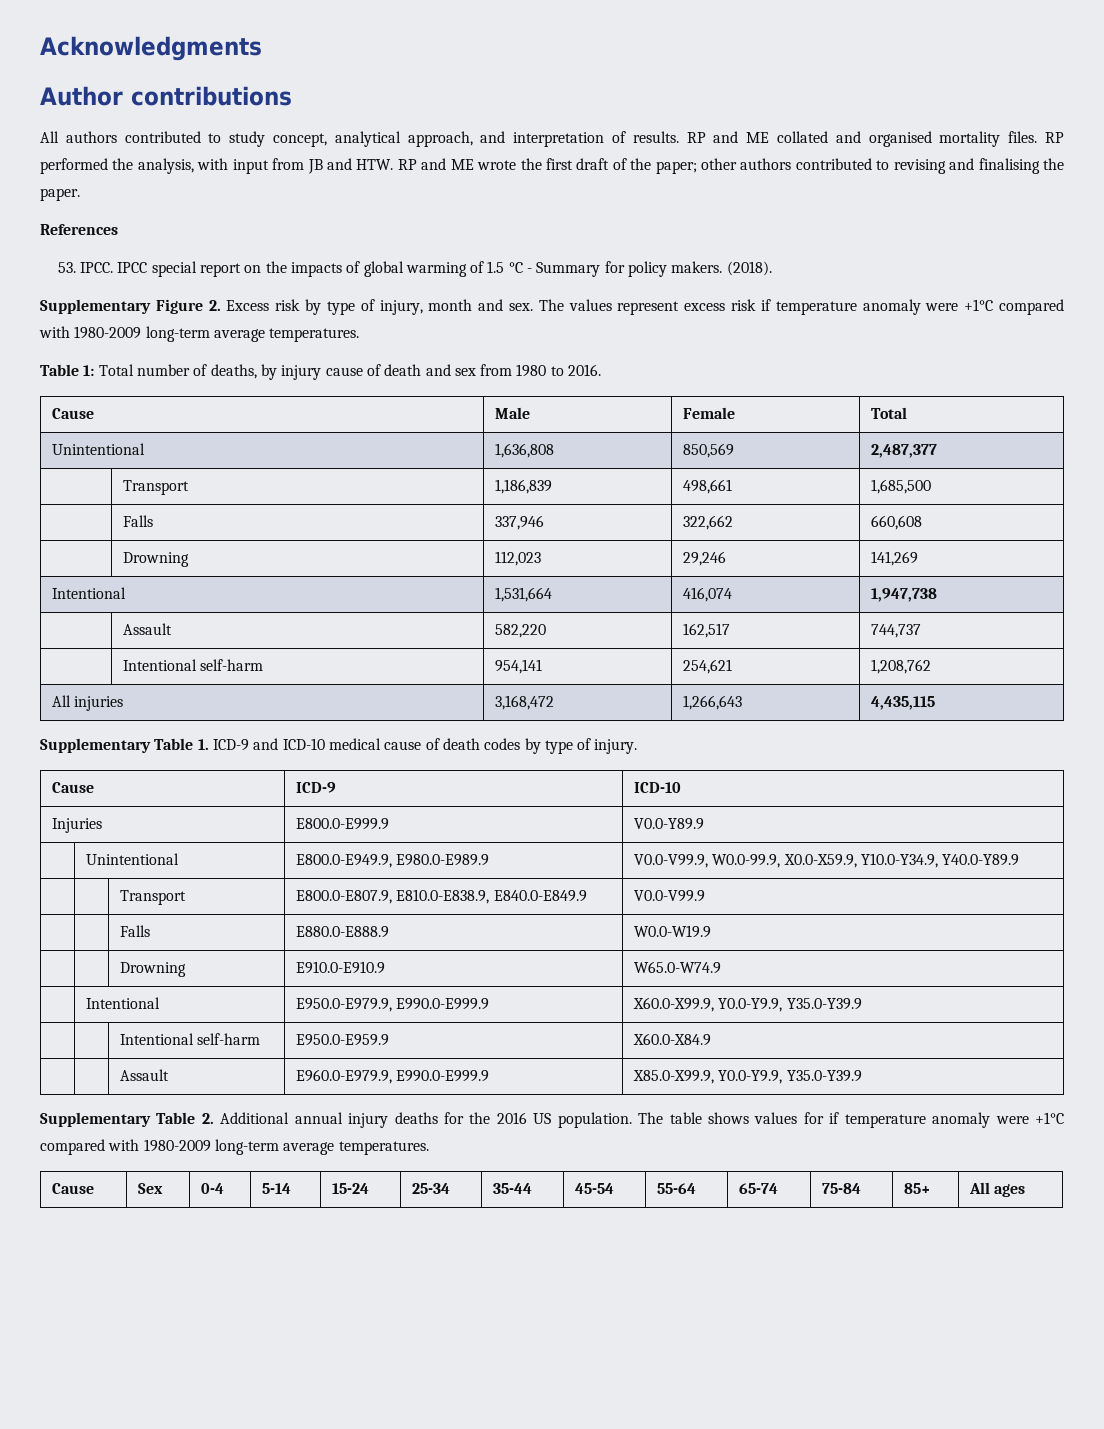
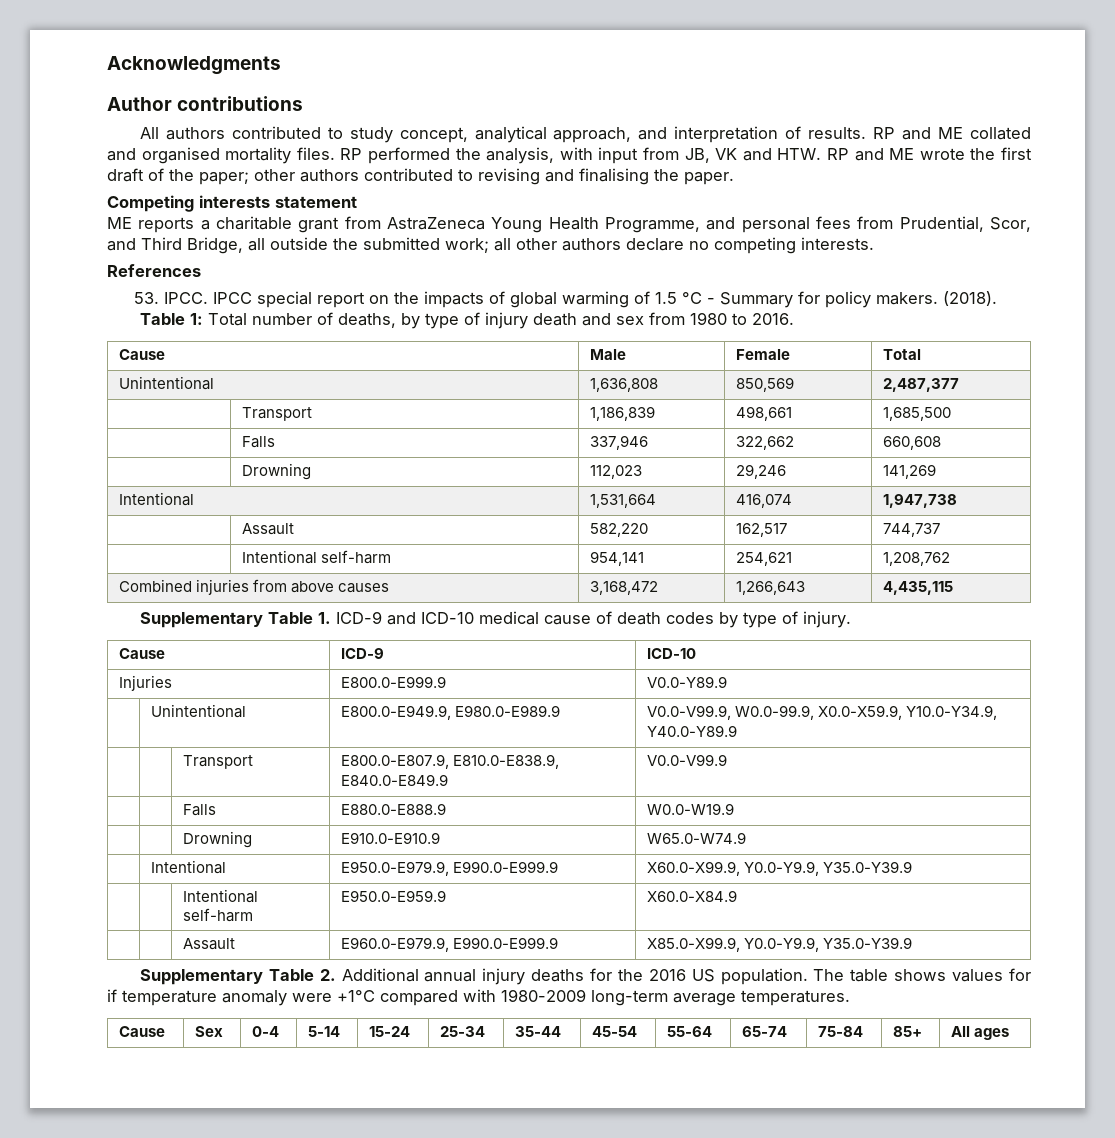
[307,159,323,174] JB -> [684,148,738,163] JB, VK
(80, 194) none -> [107,195,357,212] [107,216,1032,233] [107,237,874,254] // Competing interests statement // ME reports a charitable grant from AstraZeneca Young Health Programme, and personal fees from Prudential, Scor, and Third Bridge, all outside the submitted work; all other authors declare no competing interests.
[40,299,1065,315] [39,326,360,342] // Supplementary Figure 2. Excess risk by type of injury, month and sex. The values represent excess risk if temperature anomaly were +1°C compared with 1980-2009 long-term average temperatures. -> (998, 298) none
[281,364,381,380] injury cause of -> [424,312,528,329] type of injury
[52,695,72,707] All -> [118,579,192,592] Combined
(124, 703) none -> [252,579,390,593] from above causes

